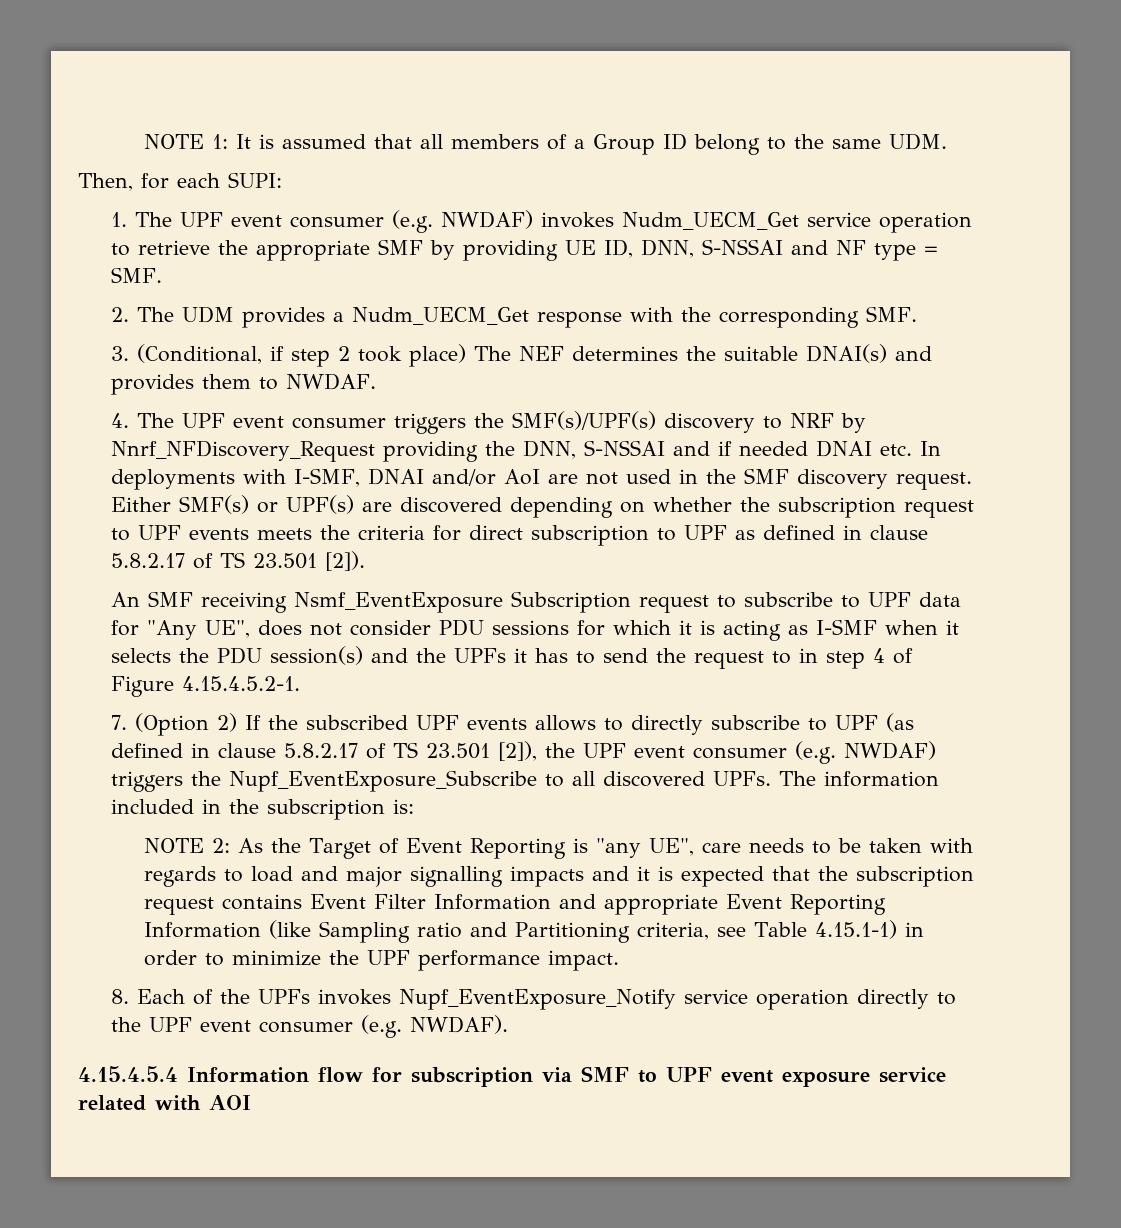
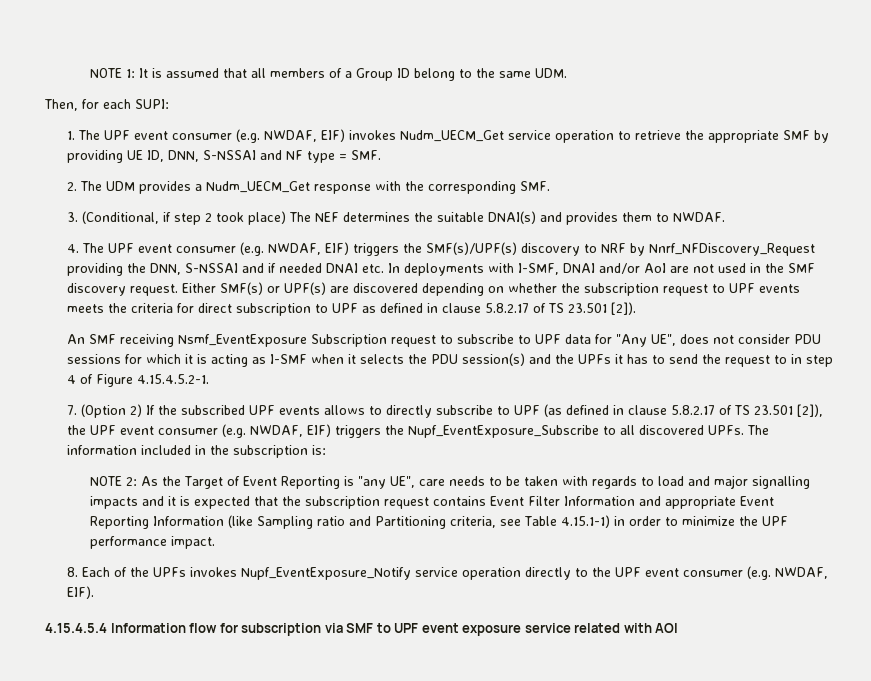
[441,210,534,229] NWDAF) -> [264,129,346,142] NWDAF, EIF)
(387, 423) none -> [240,242,350,256] (e.g. NWDAF, EIF)
[844,741,937,760] NWDAF) -> [250,424,332,437] NWDAF, EIF)
[410,1015,509,1034] NWDAF). -> [775,567,829,579] [67,586,95,599] NWDAF, EIF).

